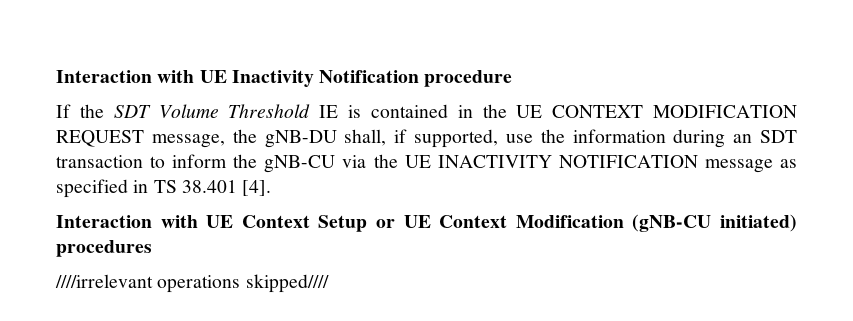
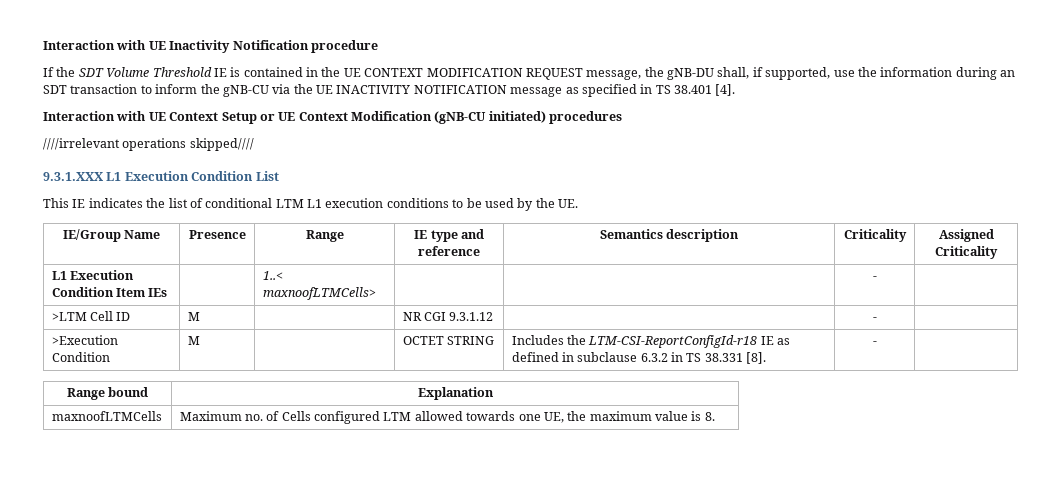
(329, 283) none -> [43,171,279,181] [43,198,578,211] [62,229,161,242] [188,230,246,239] [305,230,344,242] [414,229,484,242] [418,246,480,256] [599,229,740,242] [843,229,907,242] [938,229,994,242] [935,246,998,259] [51,270,134,280] [51,287,168,297] [262,271,283,280] [262,287,376,300] [872,276,877,280] [51,311,131,321] [187,312,200,321] [402,312,494,321] [872,317,877,321] [51,335,118,345] [51,352,110,362] [187,336,200,345] [402,336,494,345] [511,335,791,348] [511,352,767,364] [872,341,877,345] [66,387,149,400] [417,387,494,400] [51,411,162,421] [179,411,715,424] // 9.3.1.XXX L1 Execution Condition List // This IE indicates the list of conditional LTM L1 execution conditions to be used by the UE. // IE/Group Name | Presence | Range | IE type and reference | Semantics description | Criticality | Assigned Criticality // L1 Execution Condition Item IEs | | 1..< maxnoofLTMCells> | | | - | // >LTM Cell ID | M | | NR CGI 9.3.1.12 | | - | // >Execution Condition | M | | OCTET STRING | Includes the LTM-CSI-ReportConfigId-r18 IE as defined in subclause 6.3.2 in TS 38.331 [8]. | - | // Range bound | Explanation // maxnoofLTMCells | Maximum no. of Cells configured LTM allowed towards one UE, the maximum value is 8.

